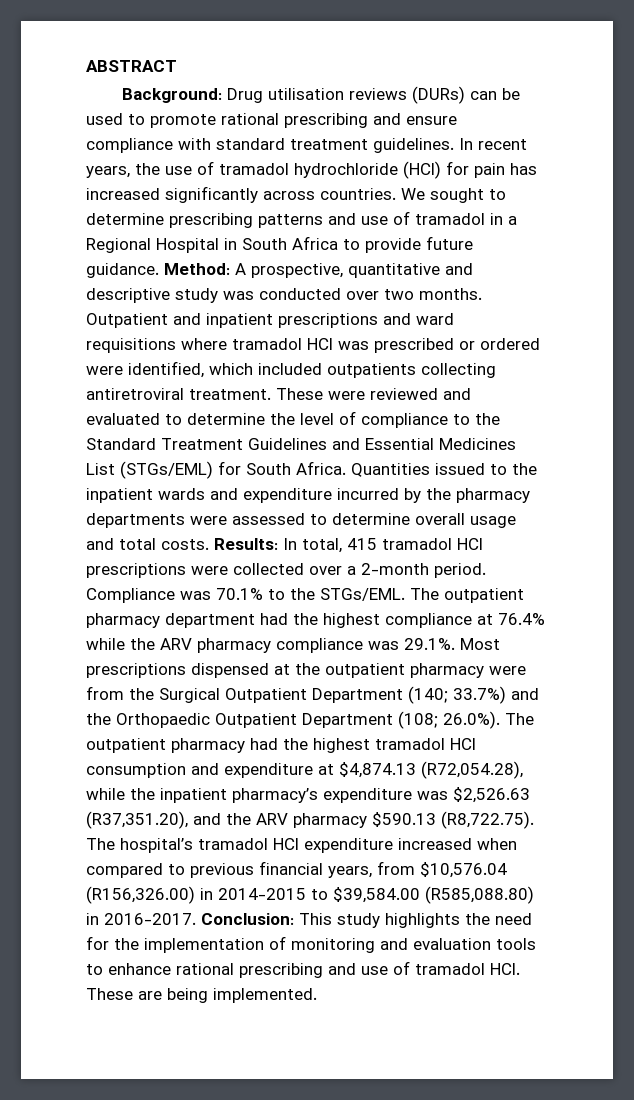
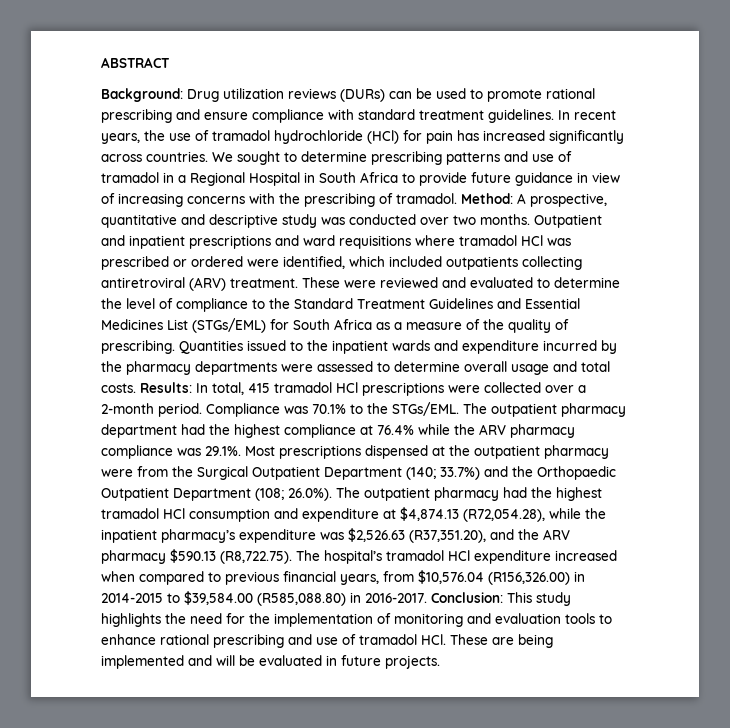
[267,88,344,100] utilisation -> [223,88,284,99] utilization
[86,263,159,278] guidance. -> [515,172,620,186] [101,193,457,207] guidance in view of increasing concerns with the prescribing of tramadol.
(184, 394) none -> [189,277,226,291] (ARV)
[296,461,346,475] Africa. -> [334,319,569,333] [101,340,175,354] Africa as a measure of the quality of prescribing.
[213,988,317,1003] implemented. -> [101,655,440,669] implemented and will be evaluated in future projects.

